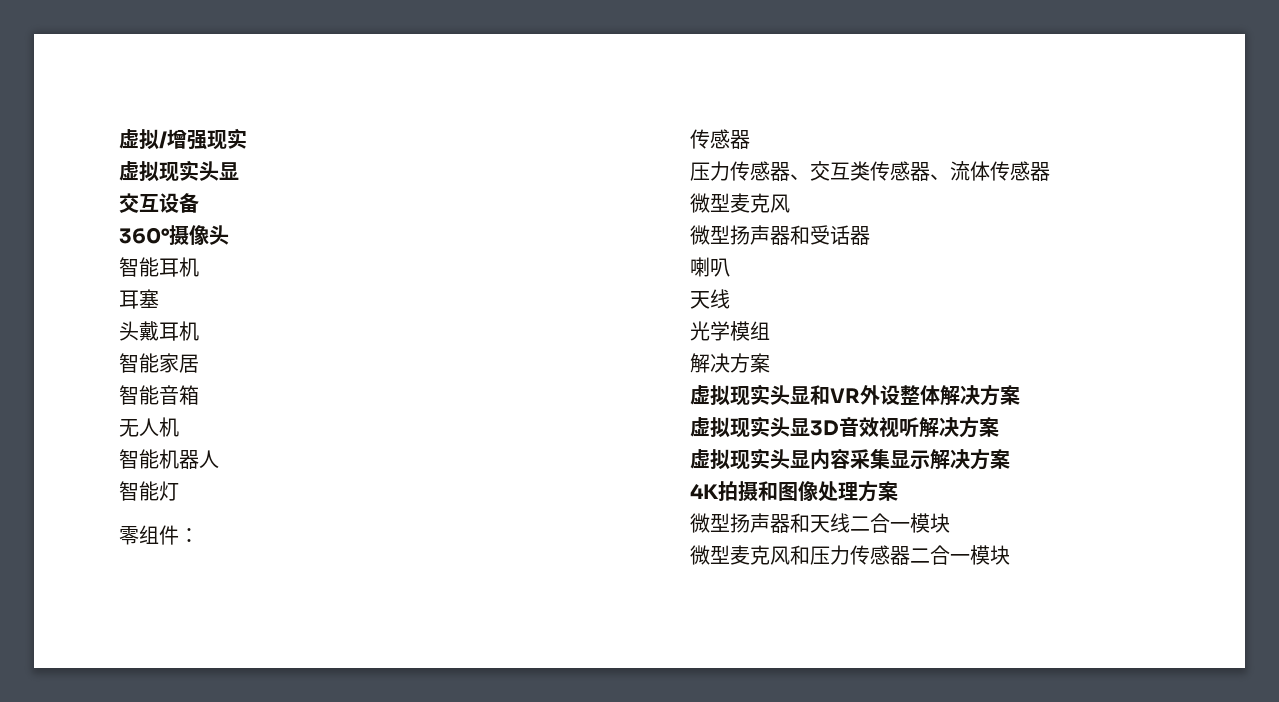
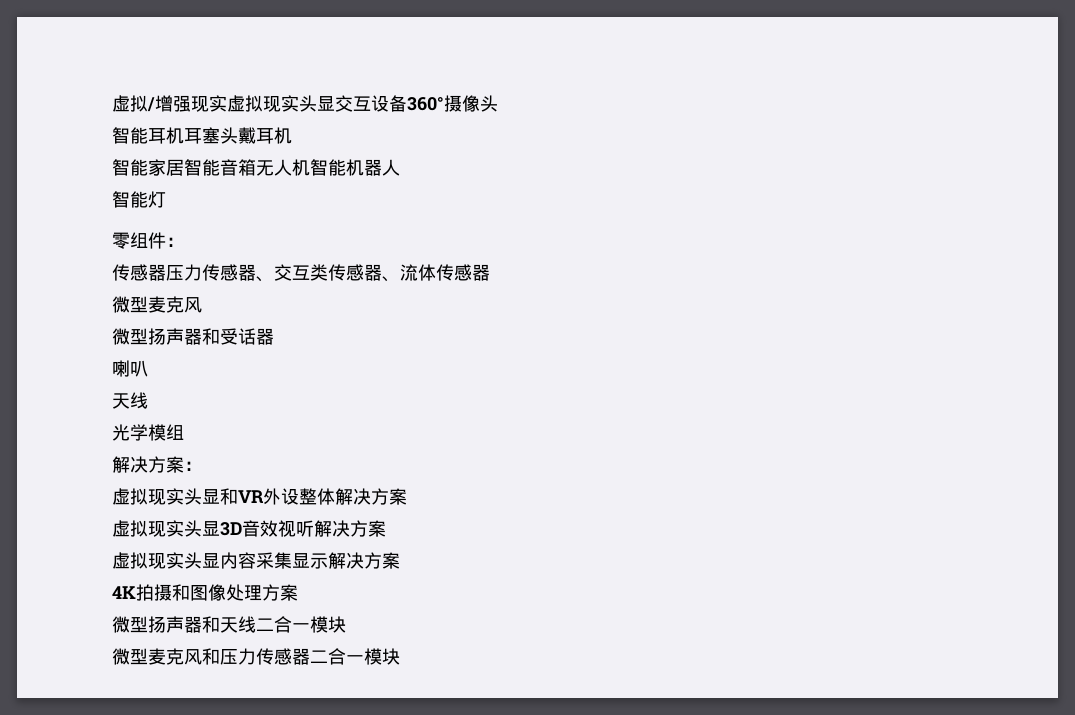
[119,160,239,182] // 虚拟现实头显 // -> [227,95,335,112] 虚拟现实头显
(199, 203) // -> (407, 103) none
(199, 267) // -> (184, 135) none
(159, 298) // -> (220, 135) none
(199, 363) // -> (184, 167) none
(199, 395) // -> (256, 167) none
(179, 427) // -> (310, 167) none
(750, 139) // -> (166, 272) none
(770, 363) none -> [184,461,202,471] ：

